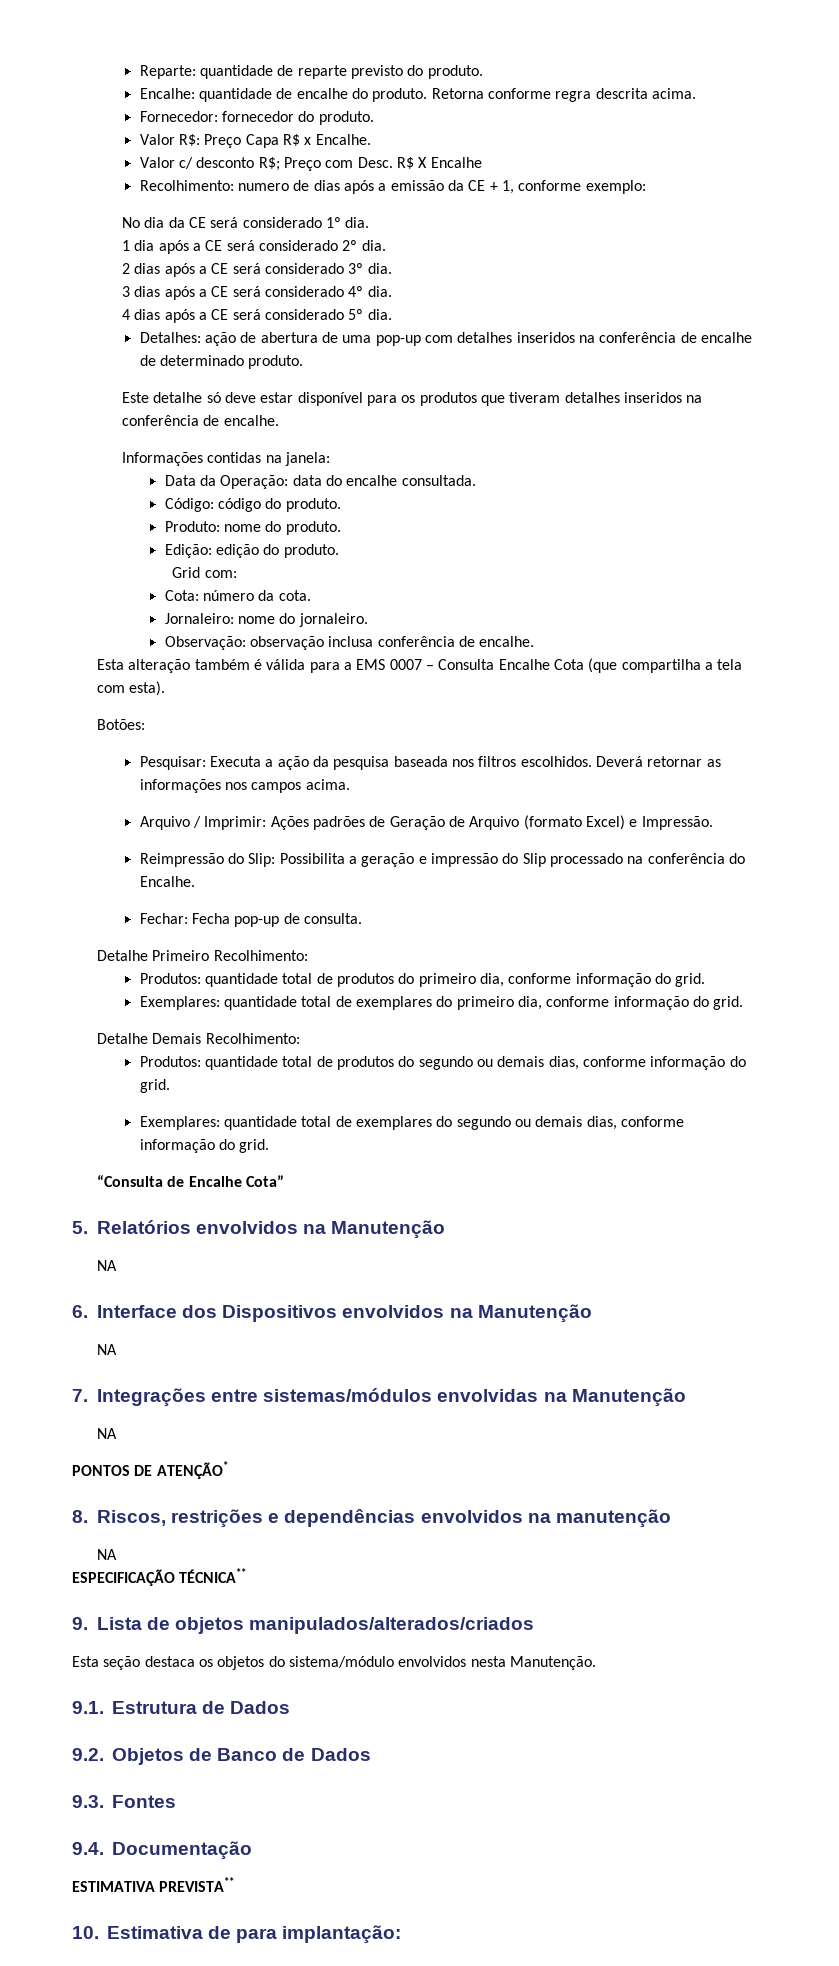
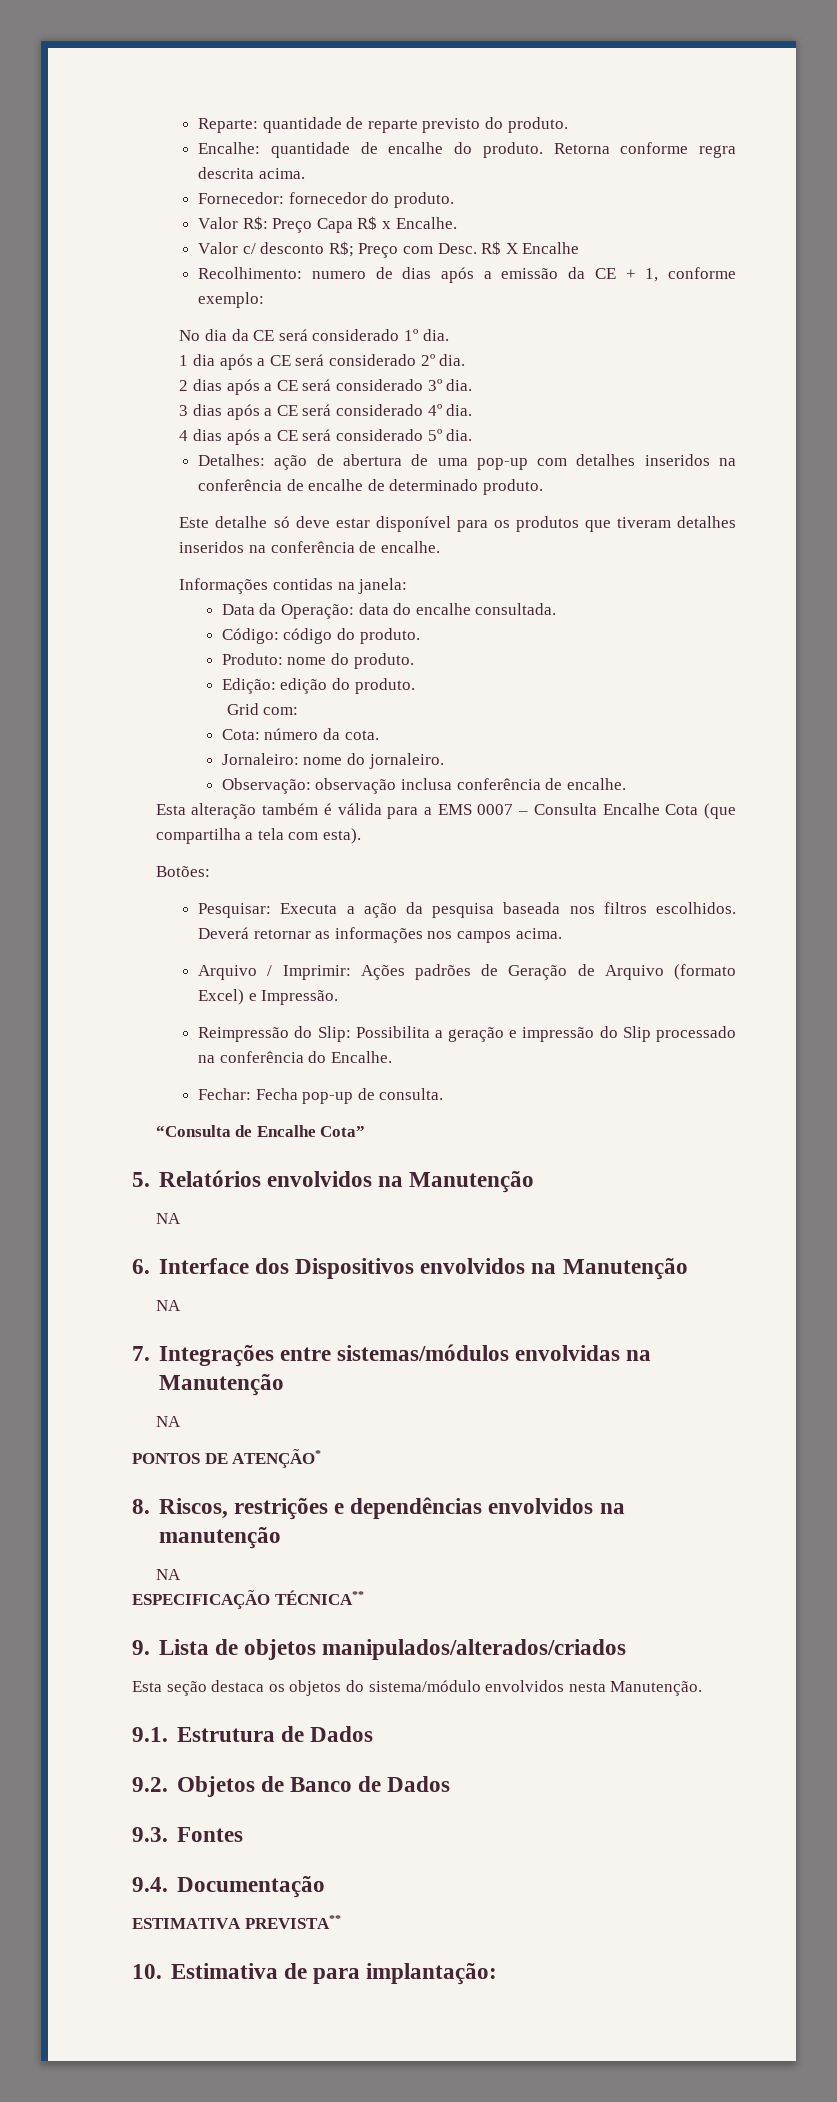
[97,950,308,961] [139,973,706,987] [139,996,744,1010] [97,1033,300,1044] [139,1056,746,1070] [139,1079,170,1093] [139,1116,684,1130] [139,1139,270,1153] // Detalhe Primeiro Recolhimento: // Produtos: quantidade total de produtos do primeiro dia, conforme informação do grid. // Exemplares: quantidade total de exemplares do primeiro dia, conforme informação do grid. // Detalhe Demais Recolhimento: // Produtos: quantidade total de produtos do segundo ou demais dias, conforme informação do grid. // Exemplares: quantidade total de exemplares do segundo ou demais dias, conforme informação do grid. -> (444, 1094) none

